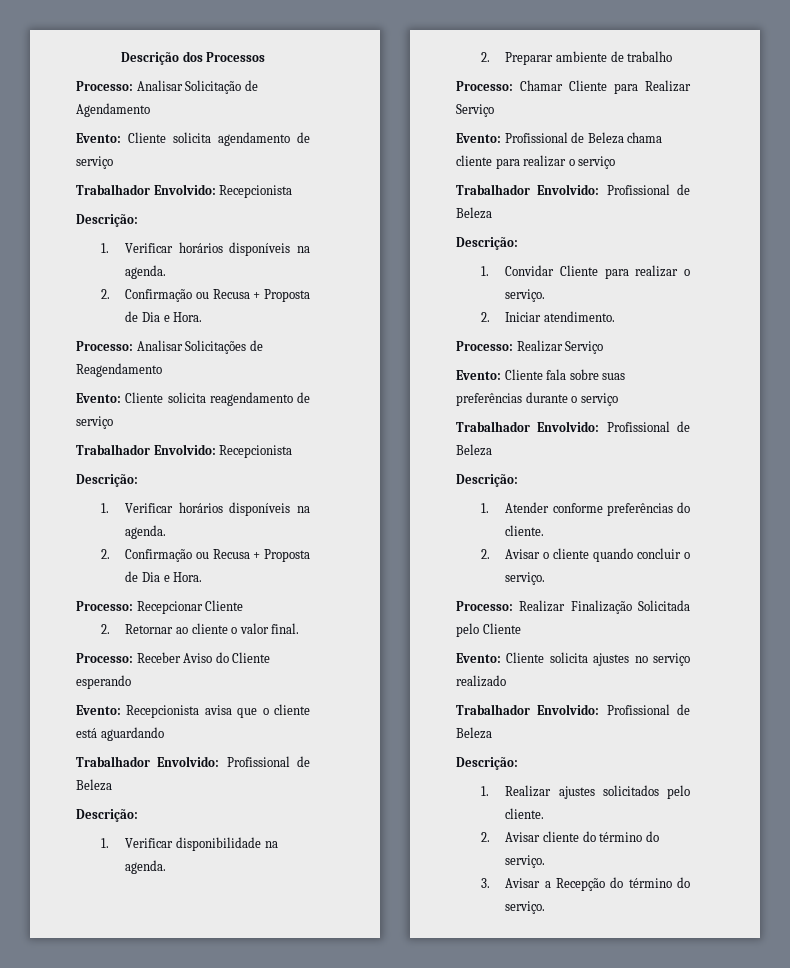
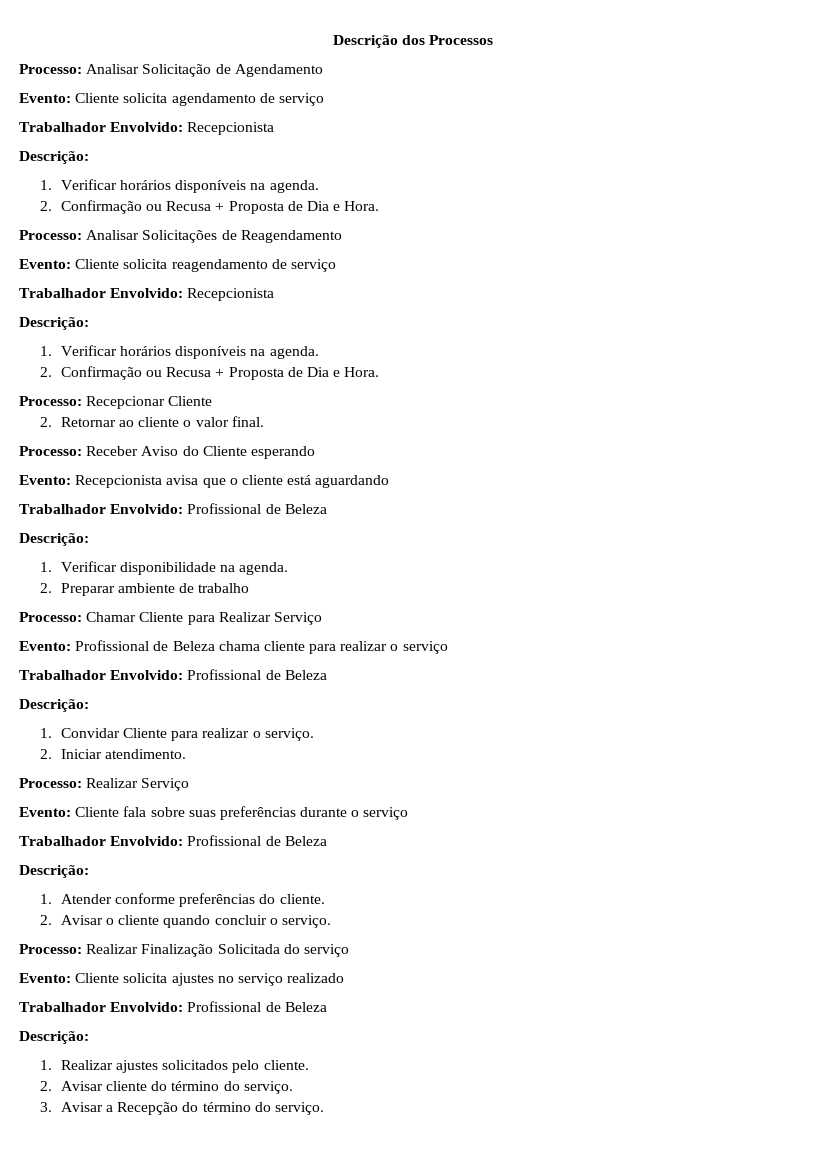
[456,623,521,637] pelo Cliente -> [283,944,349,957] do serviço

